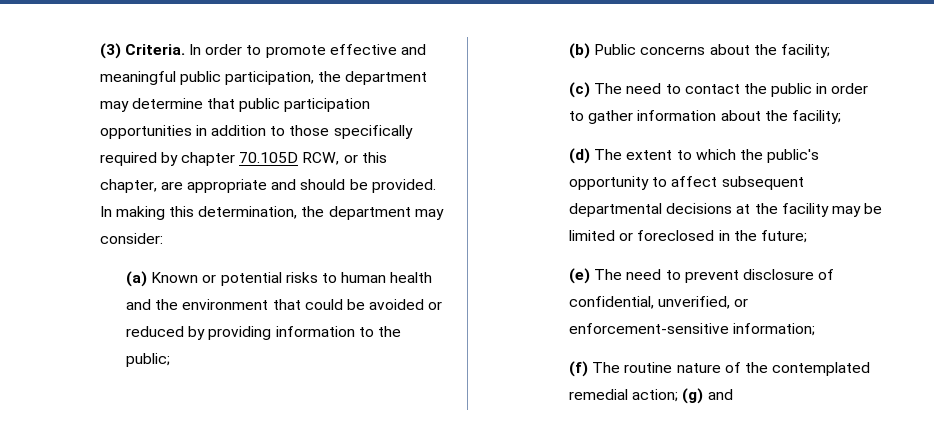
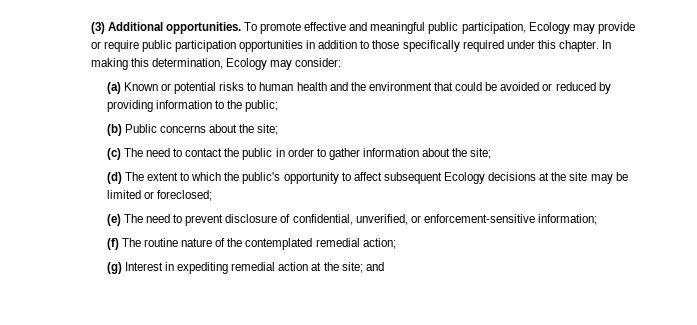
[124,44,262,55] Criteria. In order to -> [107,22,257,34] Additional opportunities. To
[318,71,428,85] [99,98,236,112] the department may determine that -> [528,22,635,34] [90,40,139,52] Ecology may provide or require
[160,152,387,166] [99,179,436,193] by chapter 70.105D RCW, or this chapter, are appropriate and should be provided. -> [506,40,599,52] under this chapter.
[301,206,411,220] the department -> [225,58,267,70] Ecology
[780,44,830,58] facility; -> [257,124,279,135] site;
[791,110,841,124] facility; -> [470,148,492,159] site;
[569,203,663,217] departmental -> [444,172,486,184] Ecology
[781,203,829,217] facility -> [569,172,588,181] site
[637,230,807,243] foreclosed in the future; -> [157,190,213,201] foreclosed;
[682,388,704,404] (g) -> [106,262,363,274] // (g) Interest in expediting remedial action at the site;

